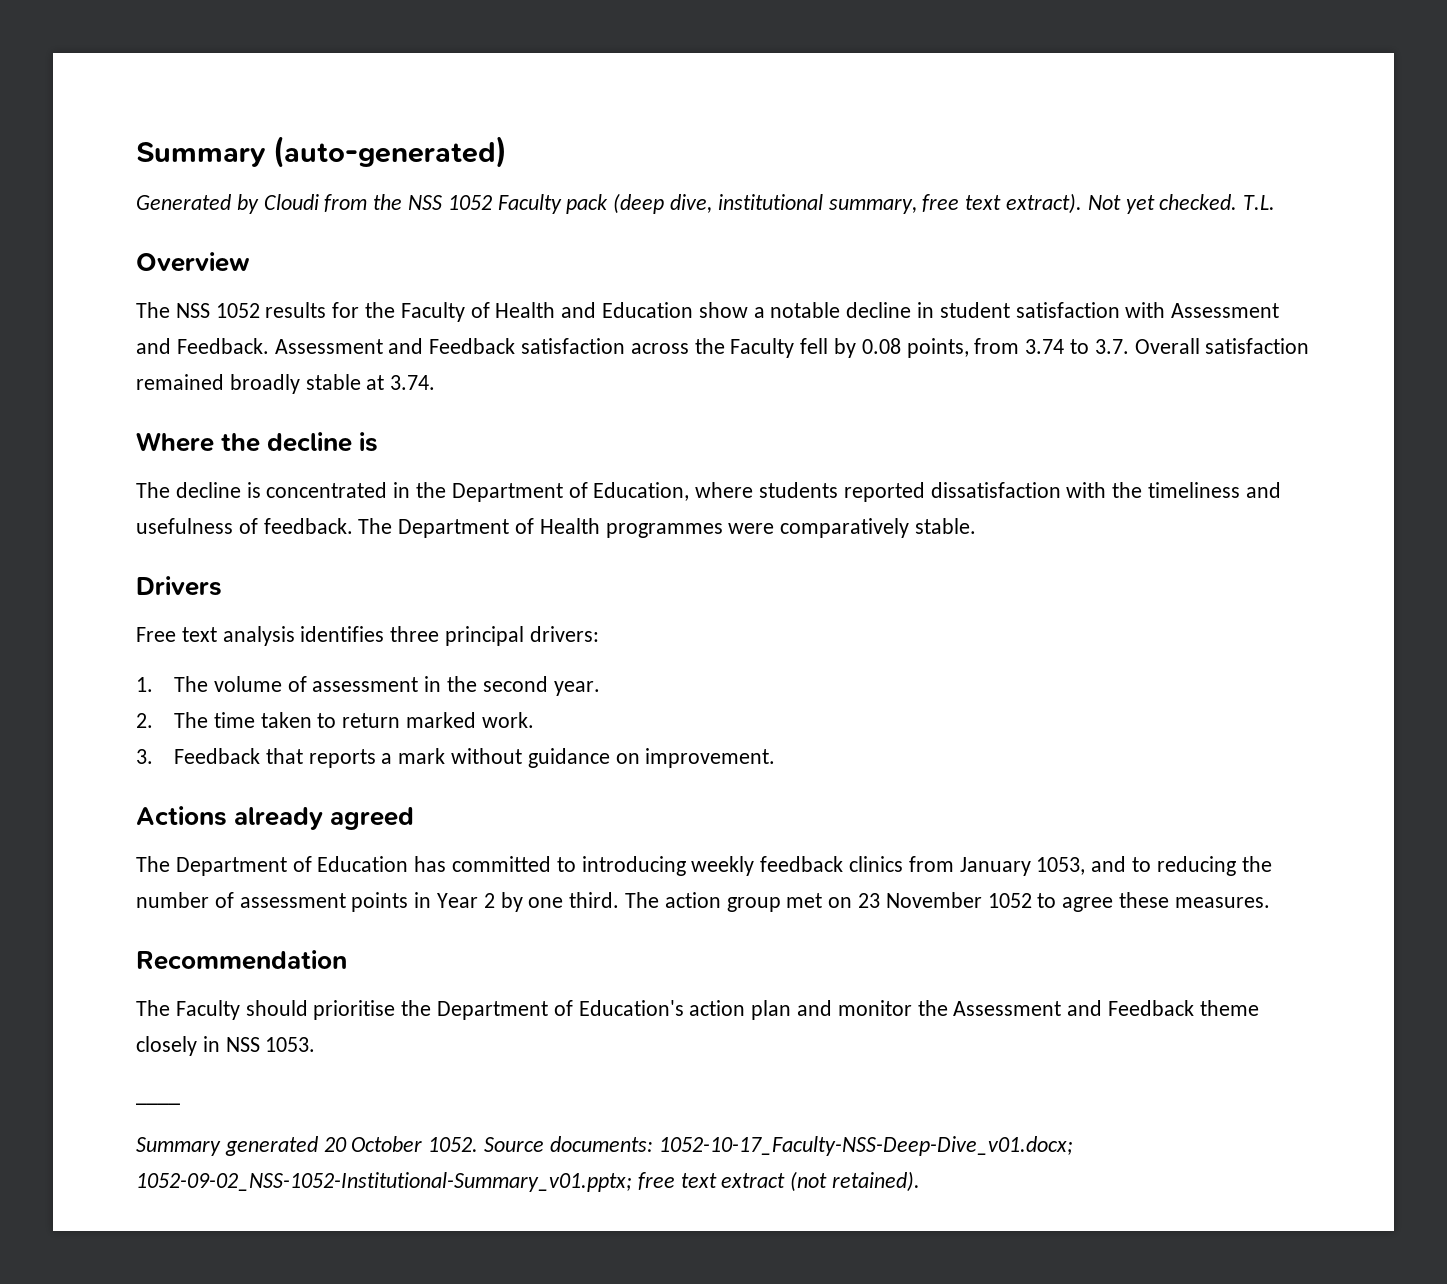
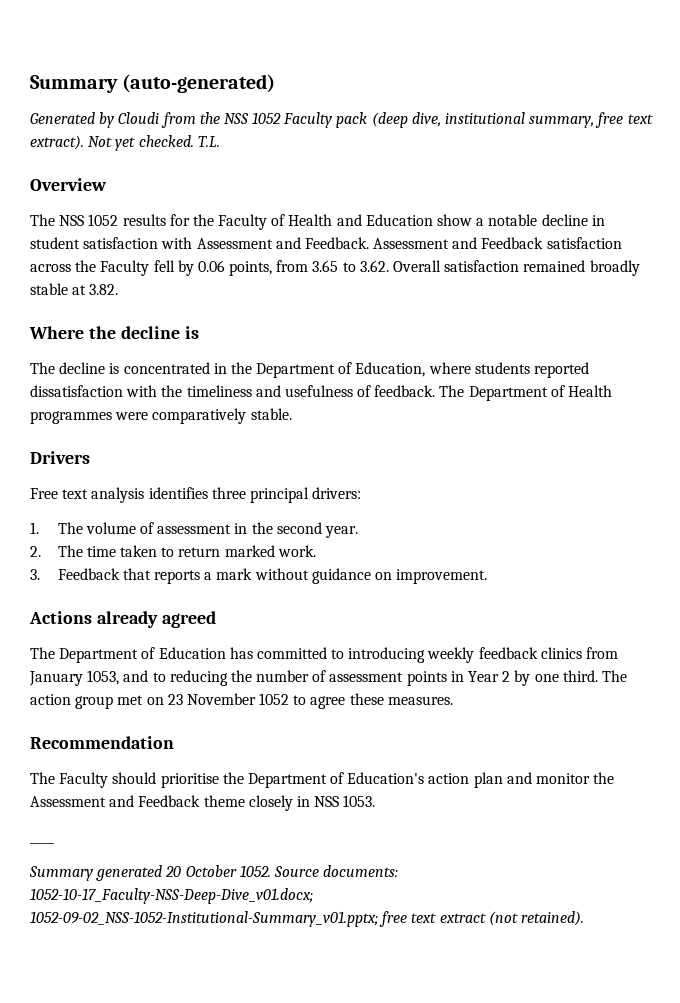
[861,338,901,354] 0.08 -> [197,260,225,272] 0.06
[1025,339,1129,354] 3.74 to 3.7. -> [312,260,389,272] 3.65 to 3.62.
[390,375,436,390] 3.74. -> [89,284,119,295] 3.82.

